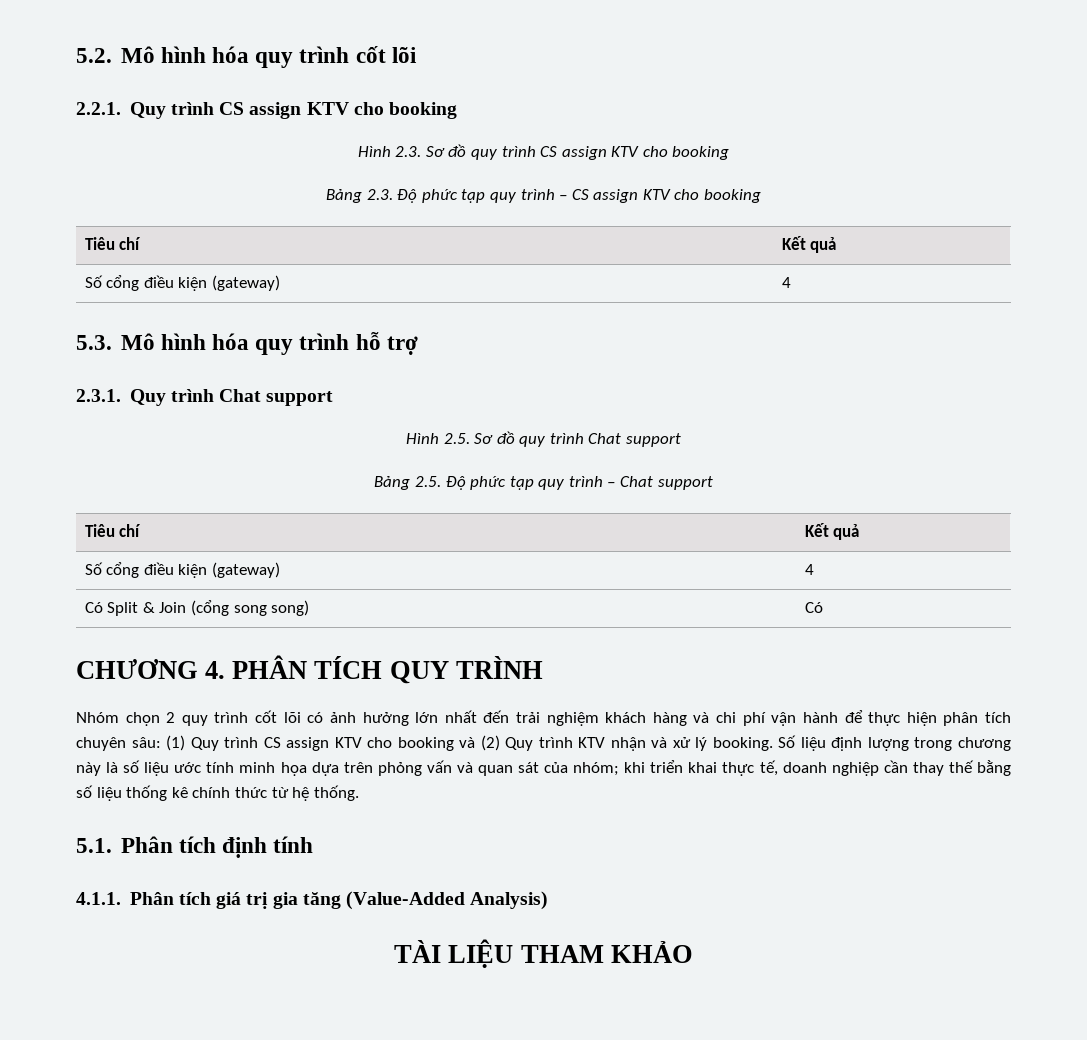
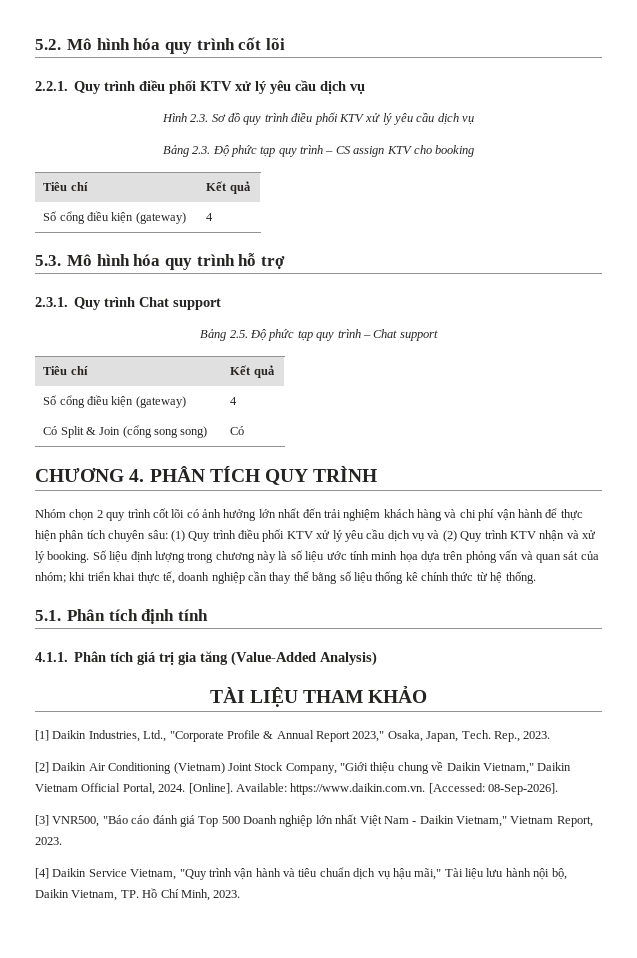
[219,102,458,119] CS assign KTV cho booking -> [139,80,366,94] điều phối KTV xử lý yêu cầu dịch vụ
[540,146,730,160] CS assign KTV cho booking -> [291,112,475,125] điều phối KTV xử lý yêu cầu dịch vụ
[405,431,682,447] // Hình 2.5. Sơ đồ quy trình Chat support -> (222, 304) none
[263,737,454,751] CS assign KTV cho booking -> [238,529,425,542] điều phối KTV xử lý yêu cầu dịch vụ
(693, 952) none -> [35,730,551,742] [35,761,572,774] [35,783,558,795] [35,814,593,827] [35,837,62,845] [35,867,567,880] [35,888,241,901] // [1] Daikin Industries, Ltd., "Corporate Profile & Annual Report 2023," Osaka, Japan, Tech. Rep., 2023. // [2] Daikin Air Conditioning (Vietnam) Joint Stock Company, "Giới thiệu chung về Daikin Vietnam," Daikin Vietnam Official Portal, 2024. [Online]. Available: https://www.daikin.com.vn. [Accessed: 08-Sep-2026]. // [3] VNR500, "Báo cáo đánh giá Top 500 Doanh nghiệp lớn nhất Việt Nam - Daikin Vietnam," Vietnam Report, 2023. // [4] Daikin Service Vietnam, "Quy trình vận hành và tiêu chuẩn dịch vụ hậu mãi," Tài liệu lưu hành nội bộ, Daikin Vietnam, TP. Hồ Chí Minh, 2023.

